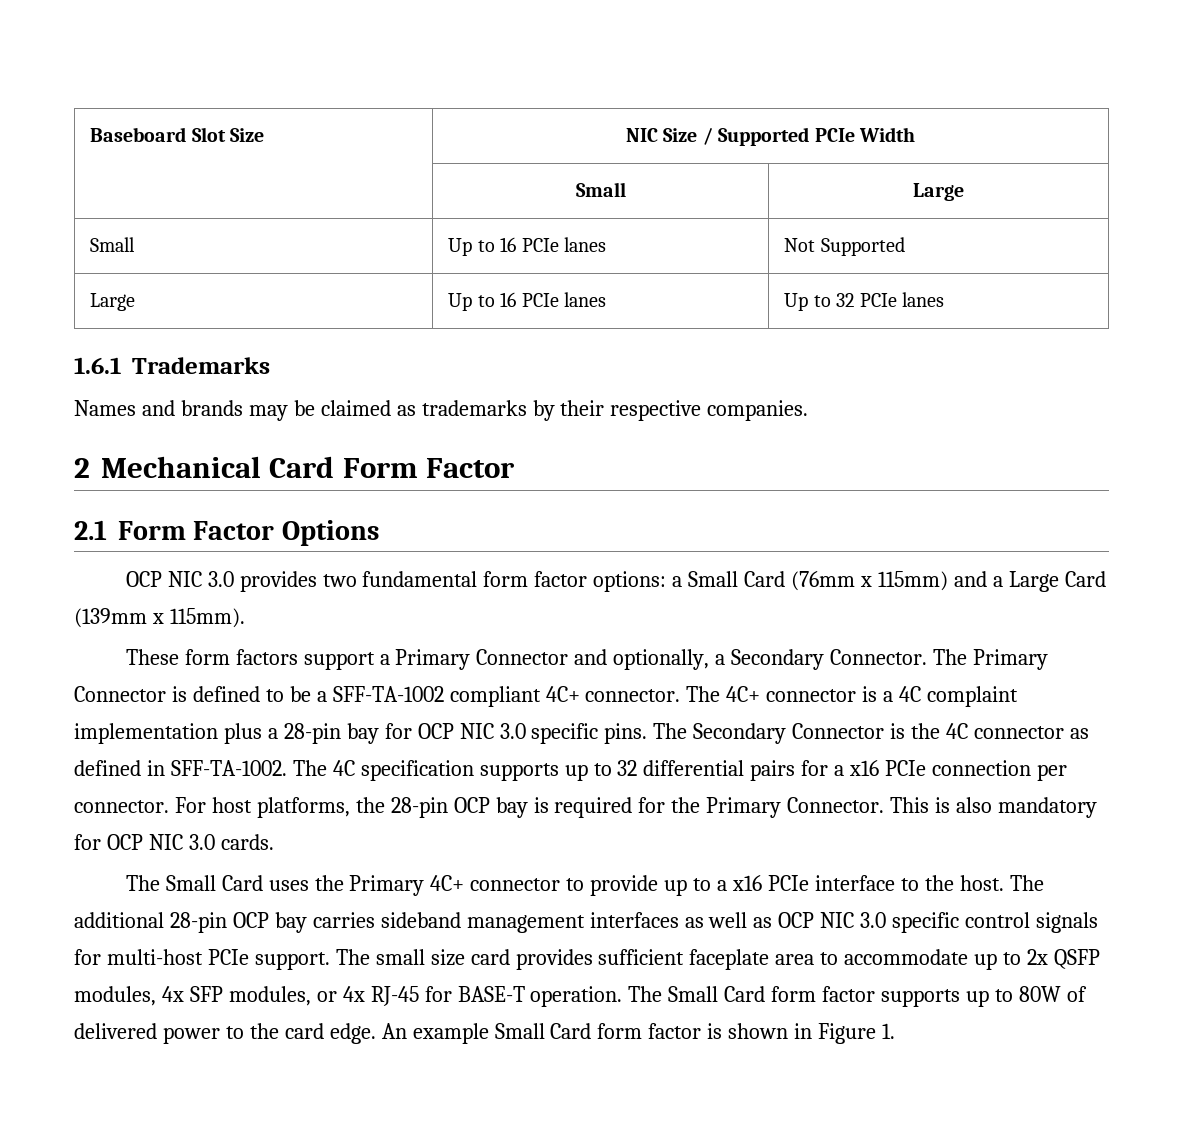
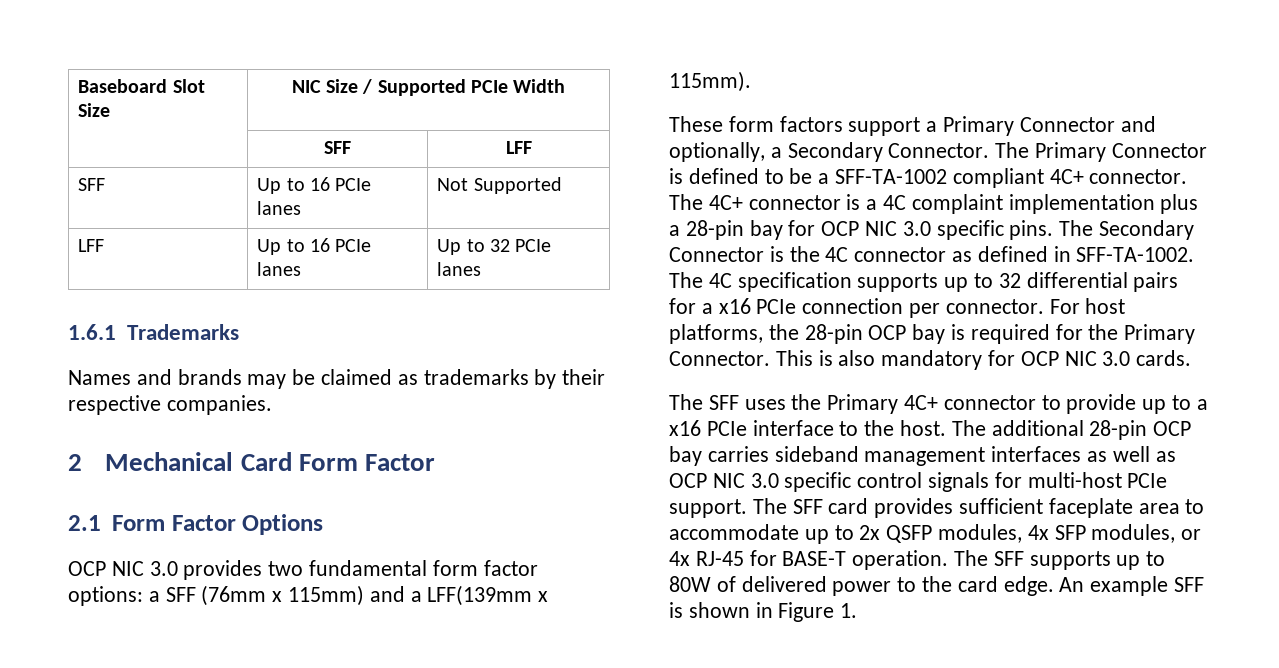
[575,182,626,197] [913,183,964,201] [90,237,136,252] Small | Large // Small -> [324,141,351,154] [505,141,532,154] [78,178,106,191] SFF | LFF // SFF
[90,293,136,311] Large -> [78,239,105,252] LFF
[688,571,786,587] Small Card -> [165,587,196,602] SFF
[1008,571,1106,592] [74,608,147,628] Large Card (139mm -> [427,585,533,606] LFF(139mm
[165,875,263,891] Small Card -> [708,395,739,410] SFF
[375,949,465,966] small size -> [792,499,823,514] SFF
[668,986,876,1002] Small Card form factor -> [993,551,1024,566] SFF
[494,1023,702,1039] Small Card form factor -> [1174,577,1205,592] SFF

